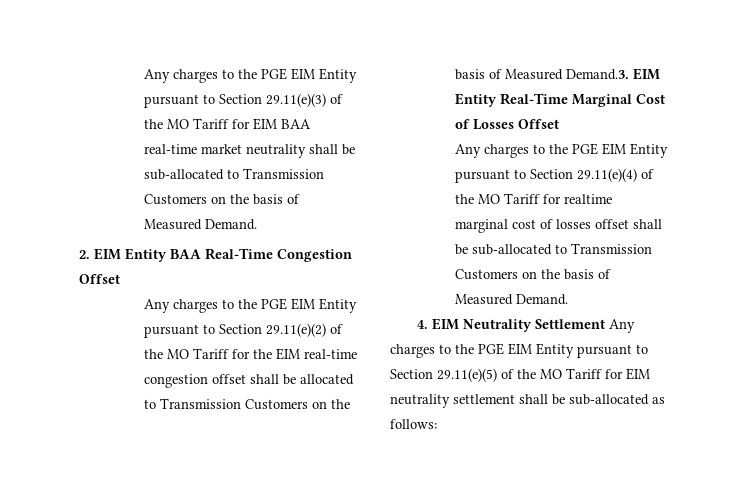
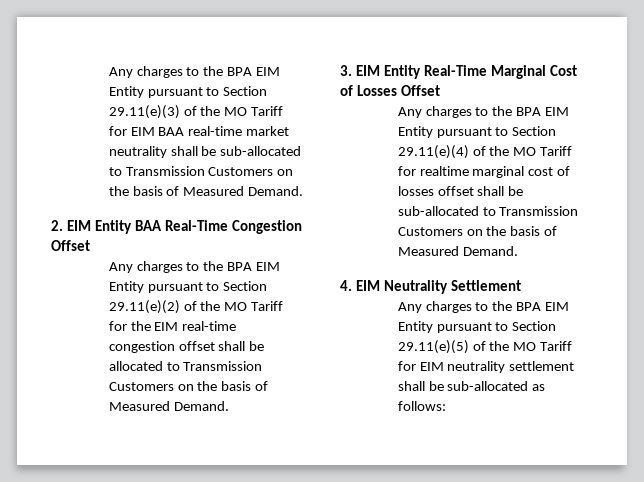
[144,68,288,83] Any charges to the PGE -> [108,66,253,78] Any charges to the BPA
[261,298,288,310] PGE -> [227,262,253,271] BPA
[566,69,630,80] Demand.3. -> [173,401,229,411] [340,65,352,76] Demand. // 3.
[572,143,599,155] PGE -> [516,107,542,116] BPA
[608,319,635,333] [390,343,504,358] Any charges to the PGE -> [397,301,542,313] // Any charges to the BPA

